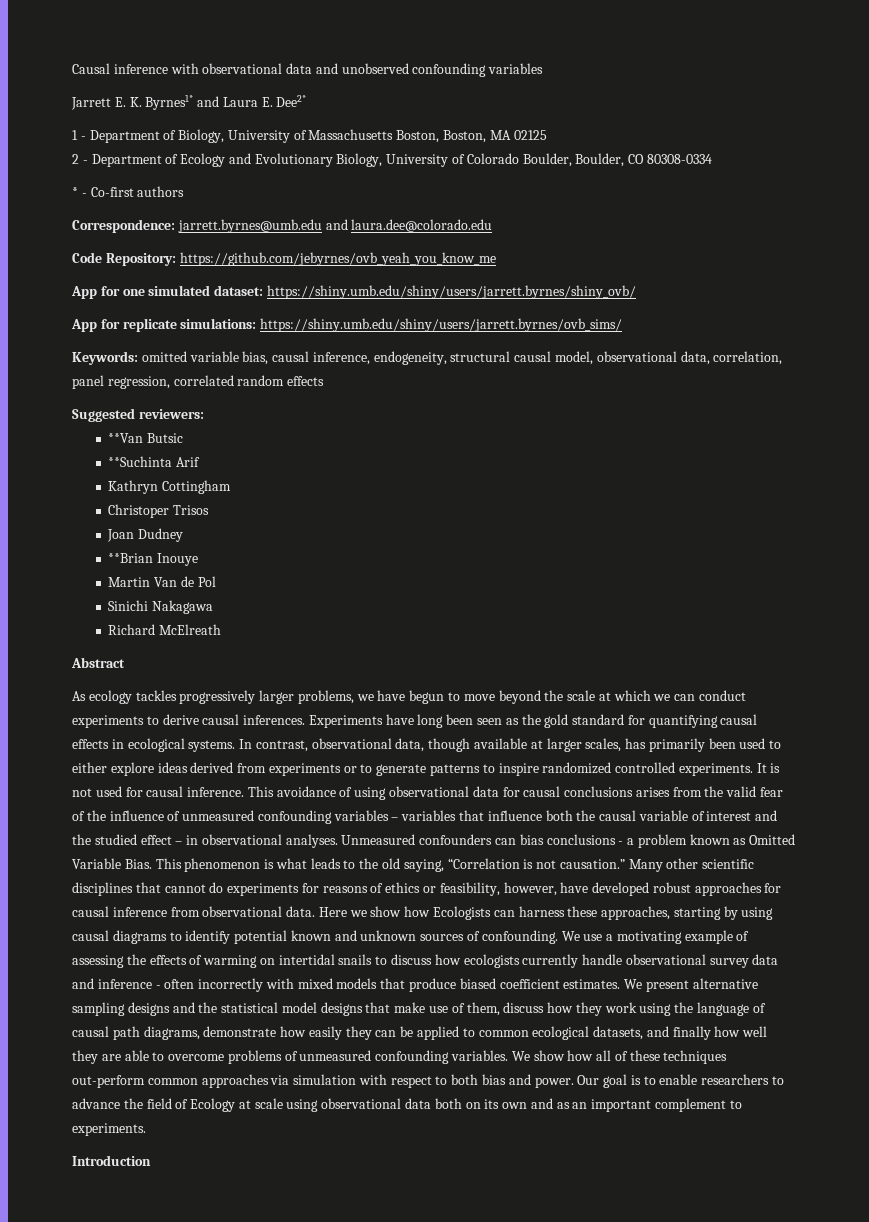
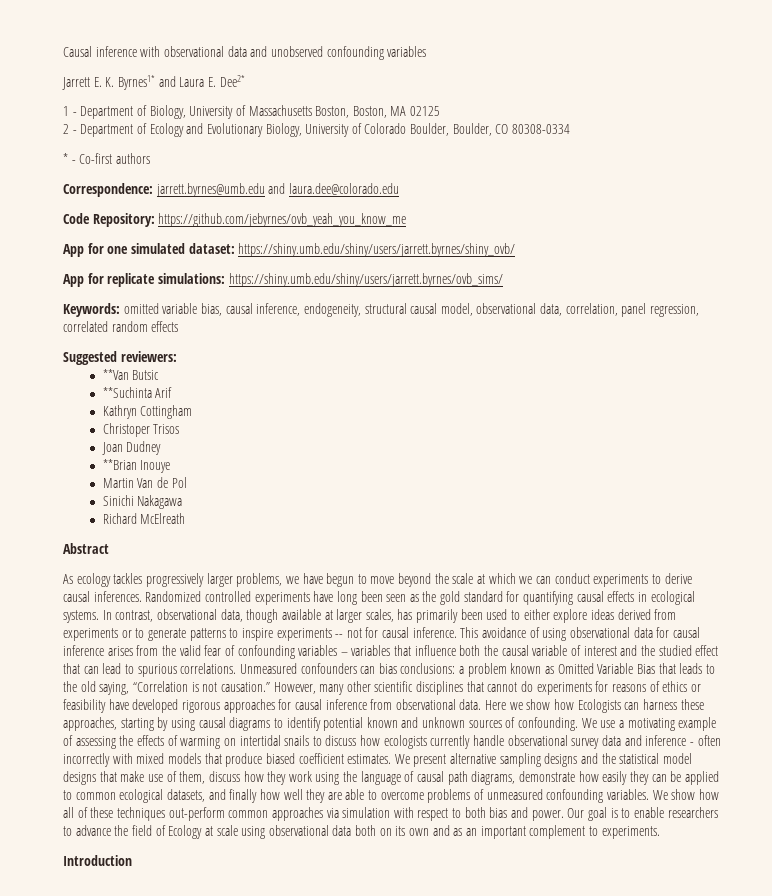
[308,715,383,728] Experiments -> [145,591,310,605] Randomized controlled experiments
[542,762,781,776] [72,786,122,797] randomized controlled experiments. It is not used -> [276,628,362,641] experiments -- not
[564,786,634,797] conclusions -> [63,645,104,656] inference
[86,810,255,821] the influence of unmeasured -> (235, 650) none
[175,834,338,848] – in observational analyses. -> [63,663,237,677] that can lead to spurious correlations.
[546,834,624,845] conclusions - -> [400,663,456,674] conclusions:
[124,858,307,872] Bias. This phenomenon is what -> [636,663,676,674] Bias that
[628,859,663,872] Many -> [273,682,345,695] However, many
[439,882,557,896] feasibility, however, -> [63,699,106,713] feasibility
[652,882,691,893] robust -> [181,700,220,713] rigorous

